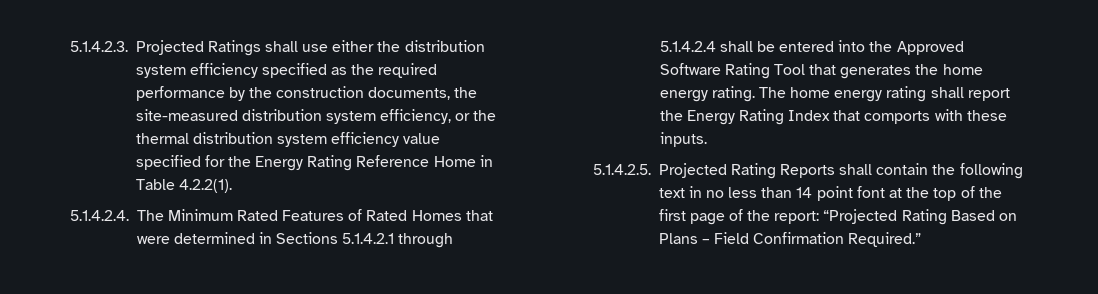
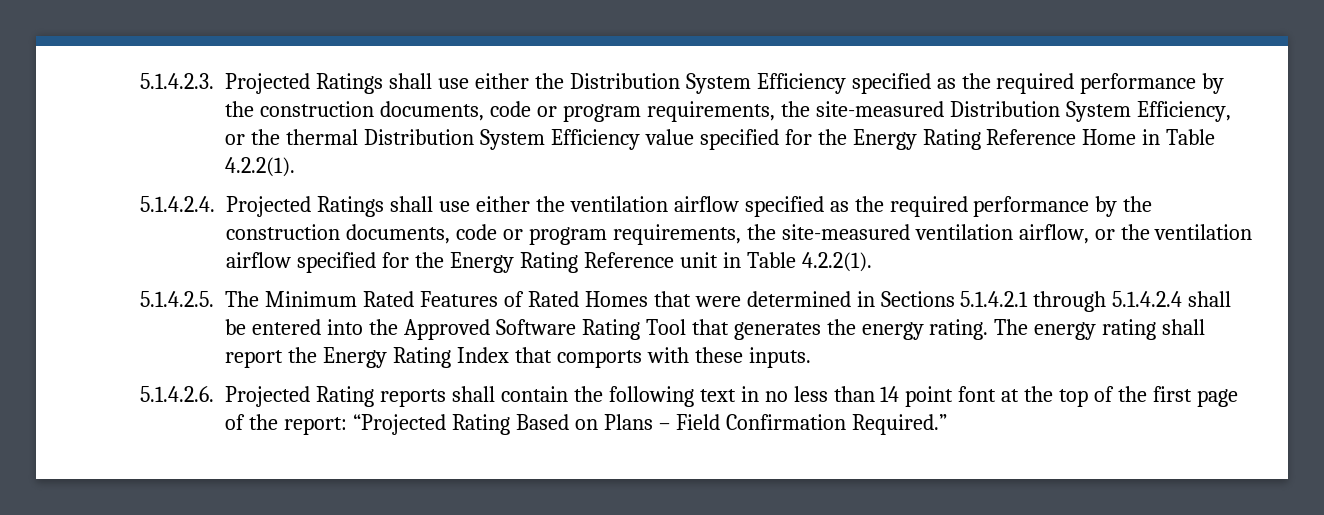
[404,40,485,52] [135,63,438,78] [135,86,478,101] [135,109,497,124] [135,132,400,147] distribution system efficiency specified as the required performance by the construction documents, the site-measured distribution system efficiency, or the thermal distribution system efficiency -> [569,73,1225,94] [225,101,1231,122] [225,129,640,150] Distribution System Efficiency specified as the required performance by the construction documents, code or program requirements, the site-measured Distribution System Efficiency, or the thermal Distribution System Efficiency
(129, 215) none -> [226,196,1153,217] [226,224,1253,245] [226,252,872,273] [140,291,215,307] Projected Ratings shall use either the ventilation airflow specified as the required performance by the construction documents, code or program requirements, the site-measured ventilation airflow, or the ventilation airflow specified for the Energy Rating Reference unit in Table 4.2.2(1). // 5.1.4.2.5.
[942,64,983,75] home -> (856, 327) none
[790,87,831,98] home -> (1029, 327) none
[592,164,651,175] 5.1.4.2.5. -> [140,386,215,402] 5.1.4.2.6.
[779,164,835,178] Reports -> [380,389,447,407] reports

